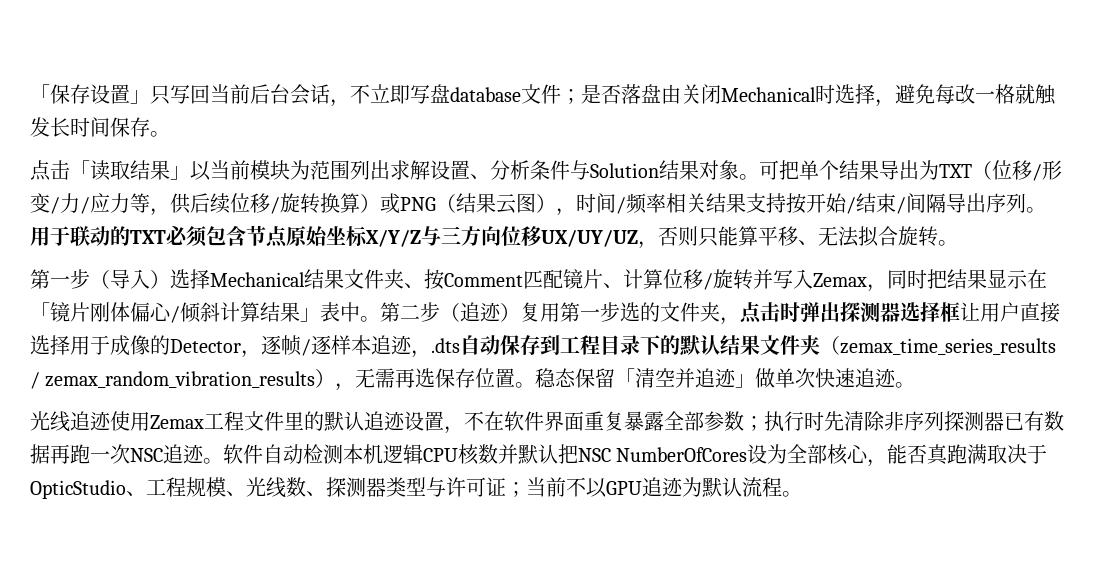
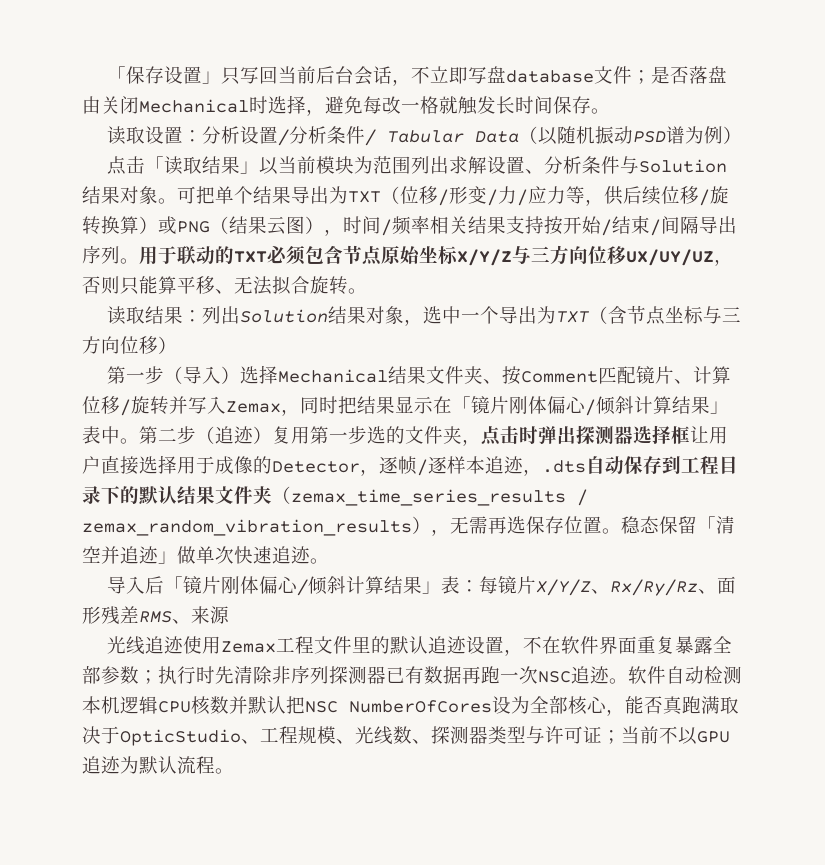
(170, 134) none -> [107,126,743,146] // 读取设置：分析设置/分析条件/ Tabular Data（以随机振动PSD谱为例）
(958, 243) none -> [107,305,742,326] [82,336,177,354] // 读取结果：列出Solution结果对象，选中一个导出为TXT（含节点坐标与三方向位移）
(916, 385) none -> [107,576,737,596] [82,606,229,625] // 导入后「镜片刚体偏心/倾斜计算结果」表：每镜片X/Y/Z、Rx/Ry/Rz、面形残差RMS、来源

